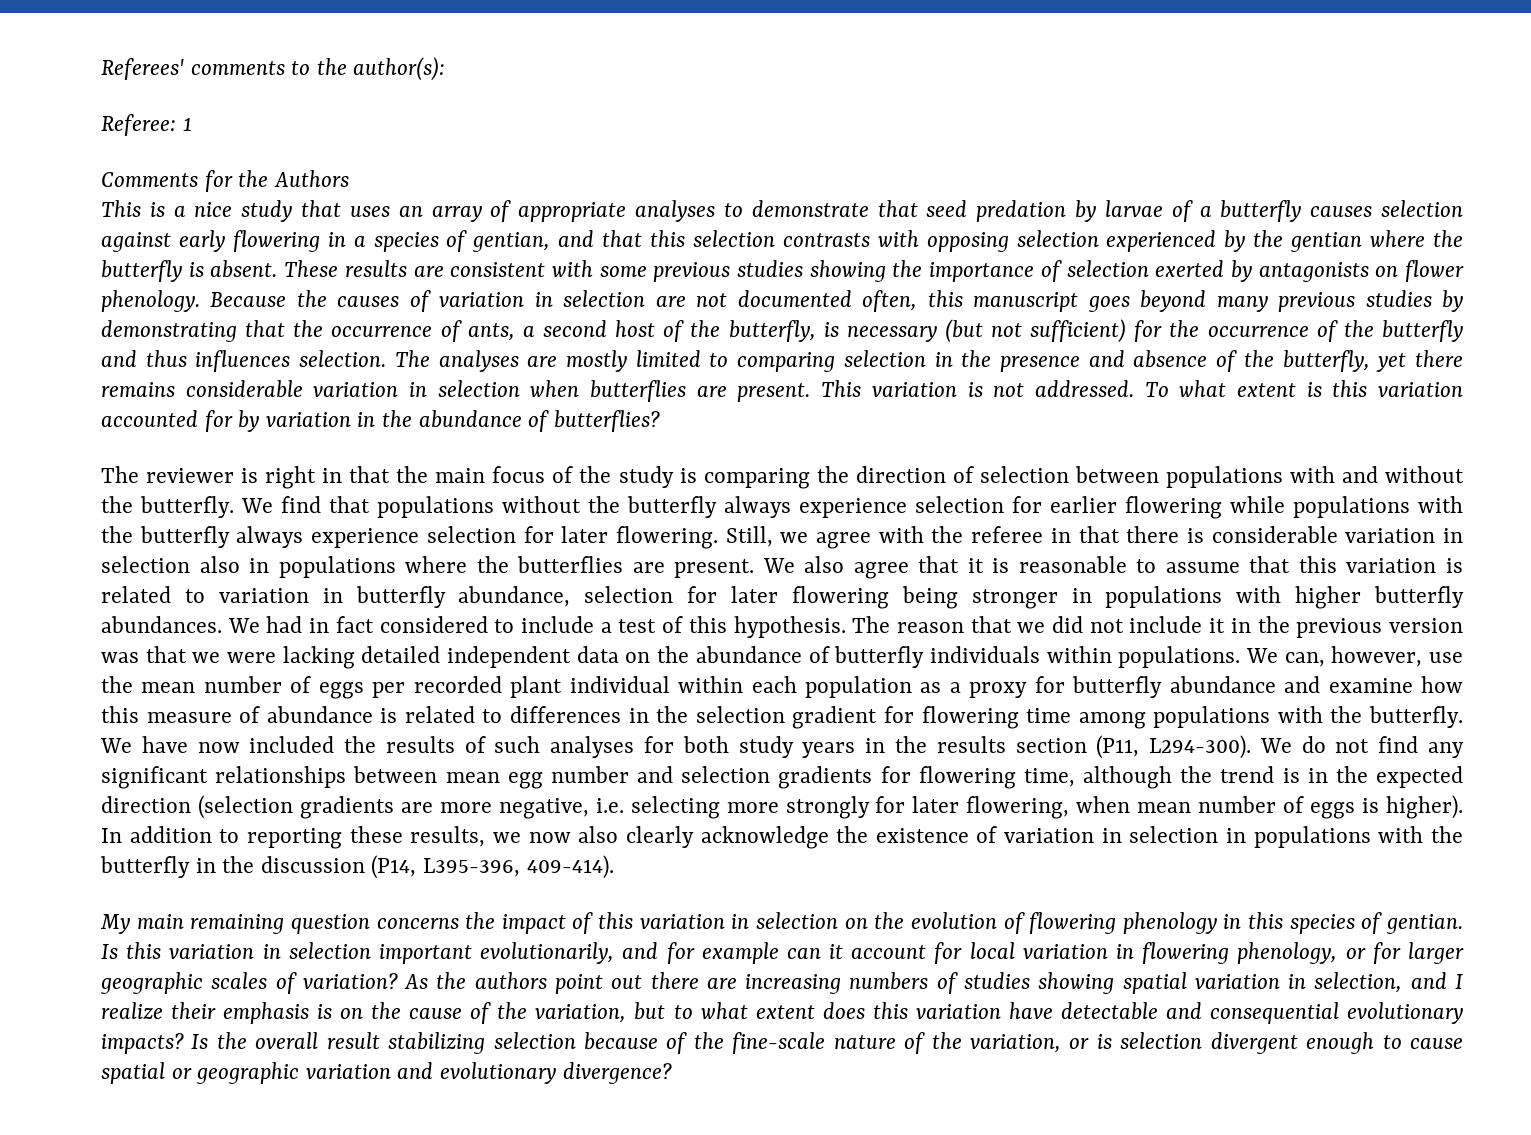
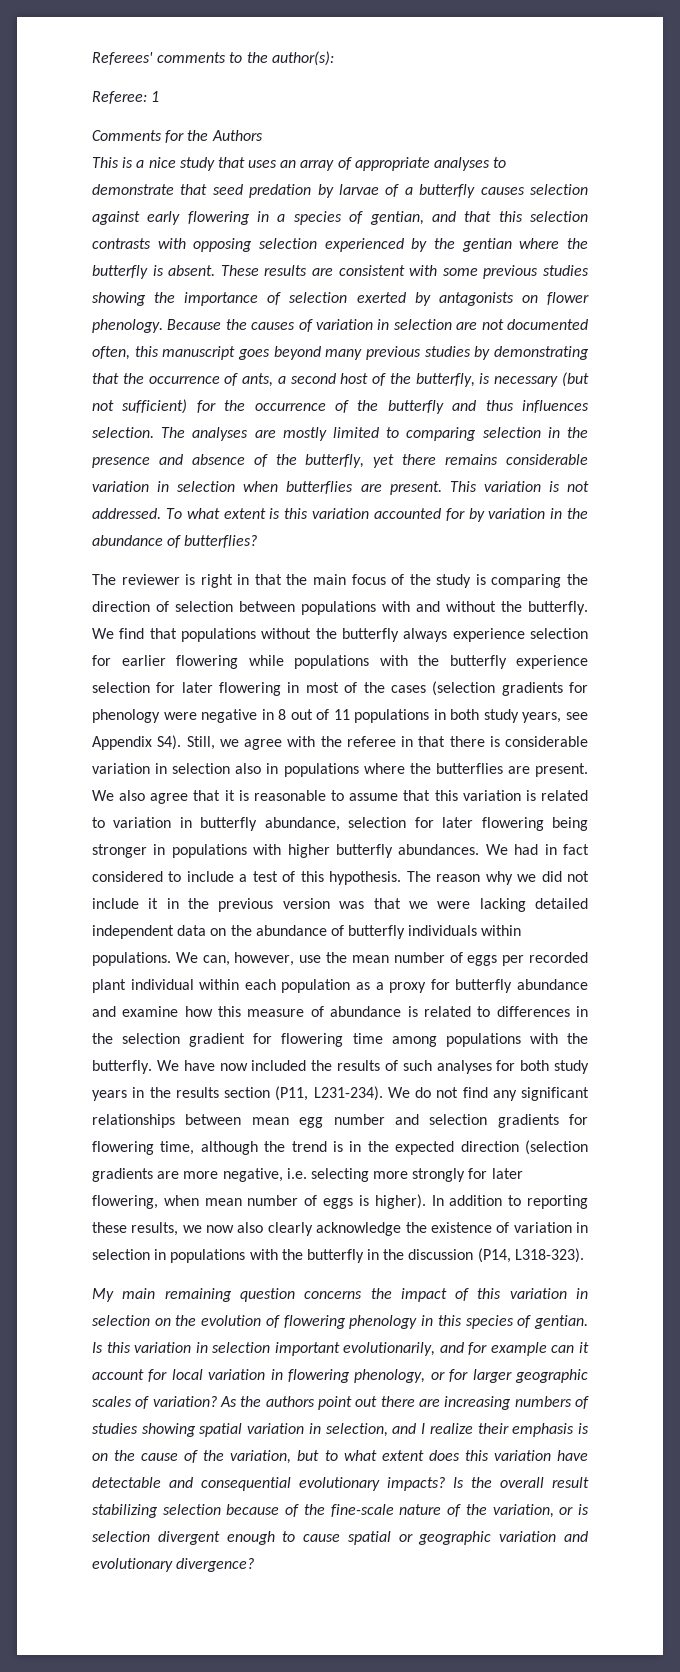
[236,526,304,548] always -> (507, 662) none
[615,526,718,549] flowering. -> [219,681,588,696] [92,709,589,723] [92,735,182,750] flowering in most of the cases (selection gradients for phenology were negative in 8 out of 11 populations in both study years, see Appendix S4).
[970,616,1012,633] that -> [485,871,513,885] why
[1149,735,1252,759] L294-300). -> [313,1086,383,1101] L231-234).
[423,855,614,879] L395-396, 409-414). -> [514,1248,584,1263] L318-323).

